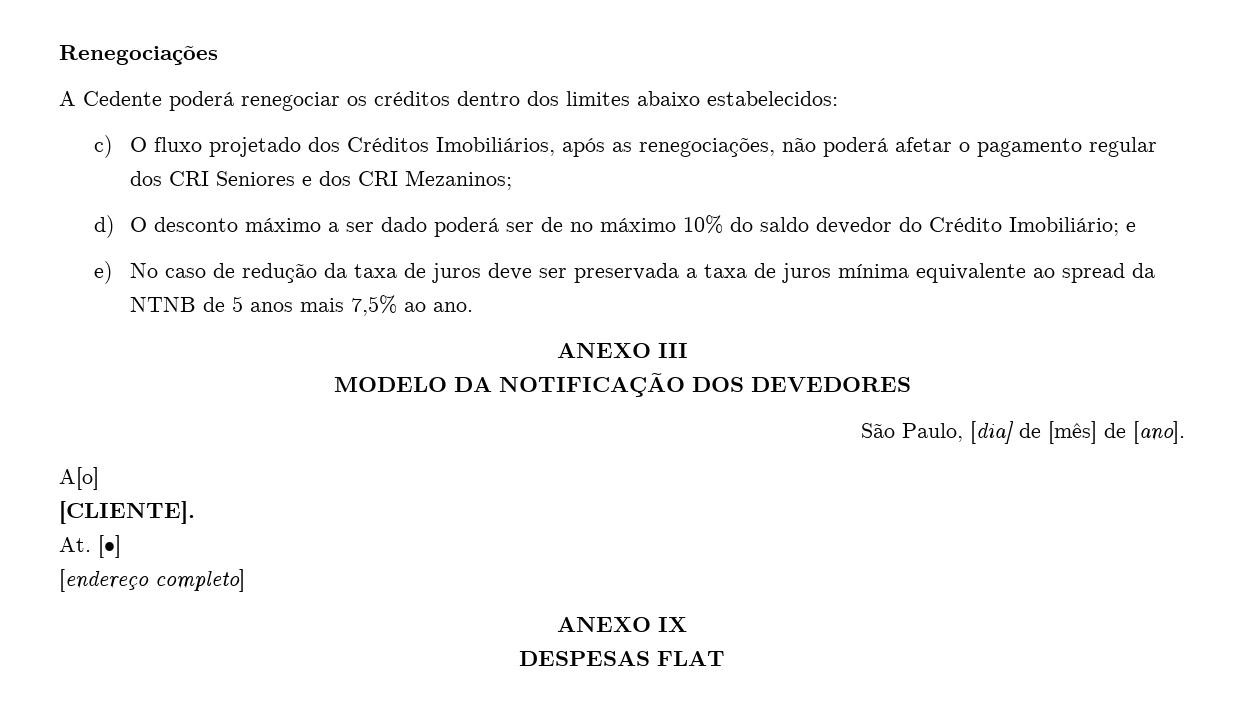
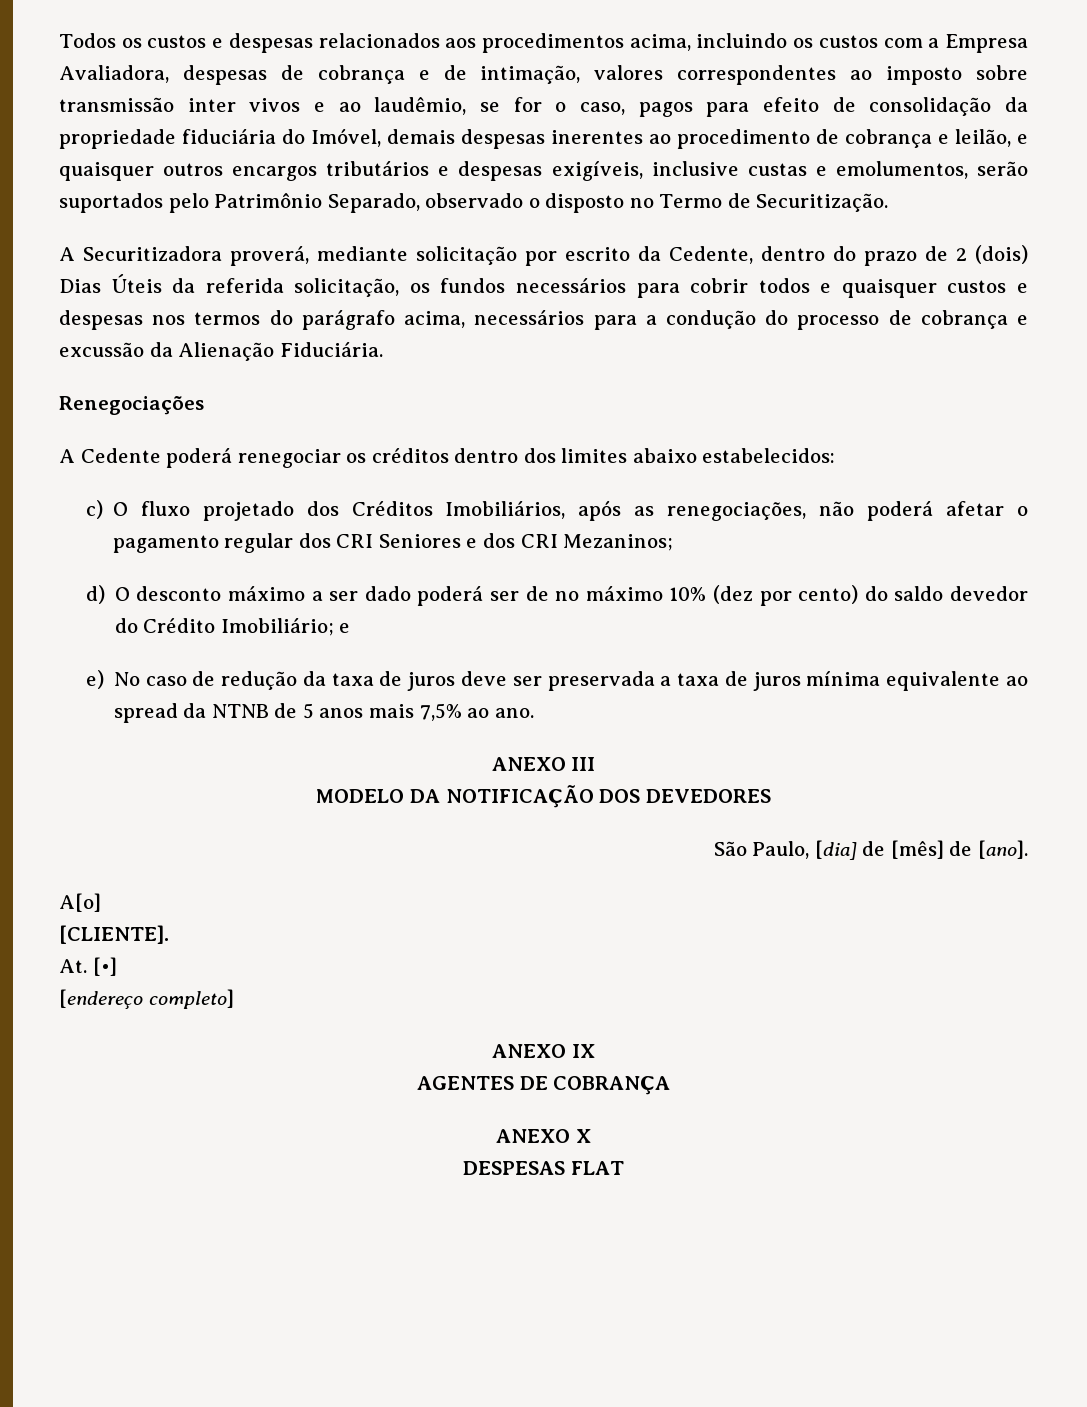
(59, 55) none -> [59,33,1029,53] [59,65,1028,85] [59,97,1028,117] [59,128,1028,149] [59,161,1028,181] [59,193,889,213] [59,245,1028,266] [59,274,1028,298] [59,310,1028,330] [59,342,383,361] Todos os custos e despesas relacionados aos procedimentos acima, incluindo os custos com a Empresa Avaliadora, despesas de cobrança e de intimação, valores correspondentes ao imposto sobre transmissão inter vivos e ao laudêmio, se for o caso, pagos para efeito de consolidação da propriedade fiduciária do Imóvel, demais despesas inerentes ao procedimento de cobrança e leilão, e quaisquer outros encargos tributários e despesas exigíveis, inclusive custas e emolumentos, serão suportados pelo Patrimônio Separado, observado o disposto no Termo de Securitização. // A Securitizadora proverá, mediante solicitação por escrito da Cedente, dentro do prazo de 2 (dois) Dias Úteis da referida solicitação, os fundos necessários para cobrir todos e quaisquer custos e despesas nos termos do parágrafo acima, necessários para a condução do processo de cobrança e excussão da Alienação Fiduciária. //
(723, 224) none -> [712,585,859,606] (dez por cento)
(687, 624) none -> [416,1076,671,1095] [496,1129,591,1143] // AGENTES DE COBRANÇA // ANEXO X

